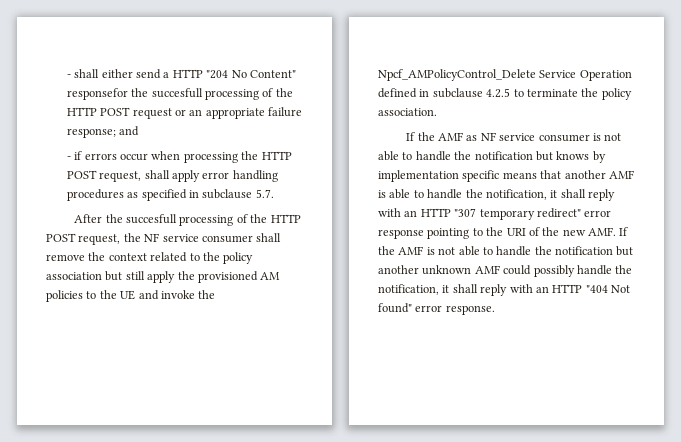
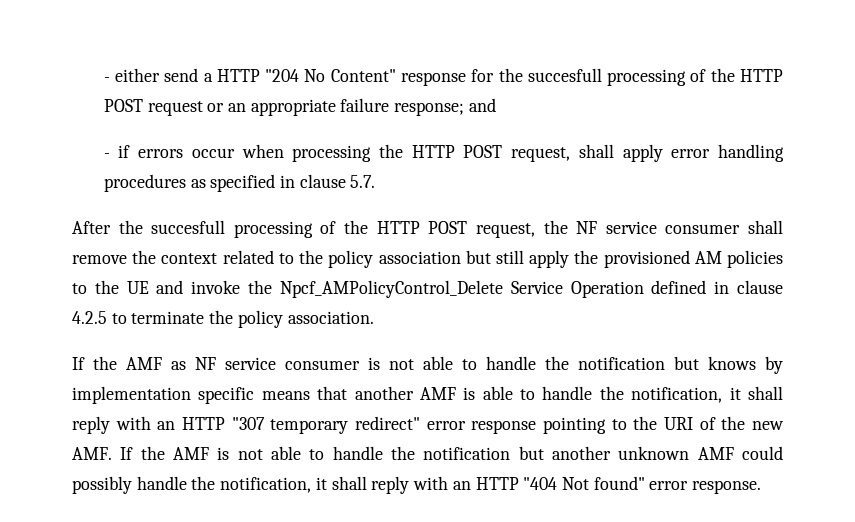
[66,69,100,78] - shall -> [103,77,110,82] -
[66,88,128,100] responsefor -> [401,69,495,86] response for
[202,189,253,199] subclause -> [299,174,346,188] clause
[432,88,483,98] subclause -> [737,280,784,294] clause

